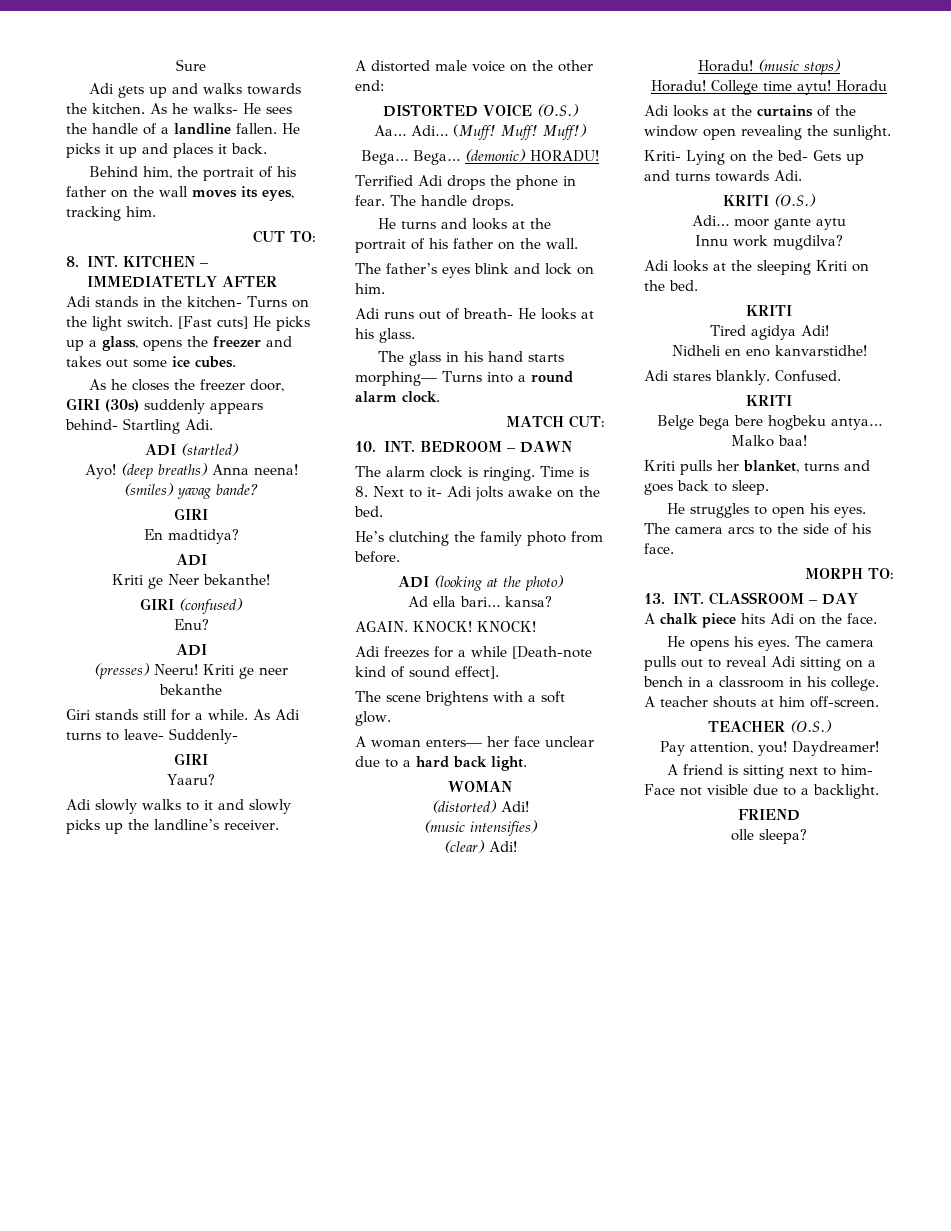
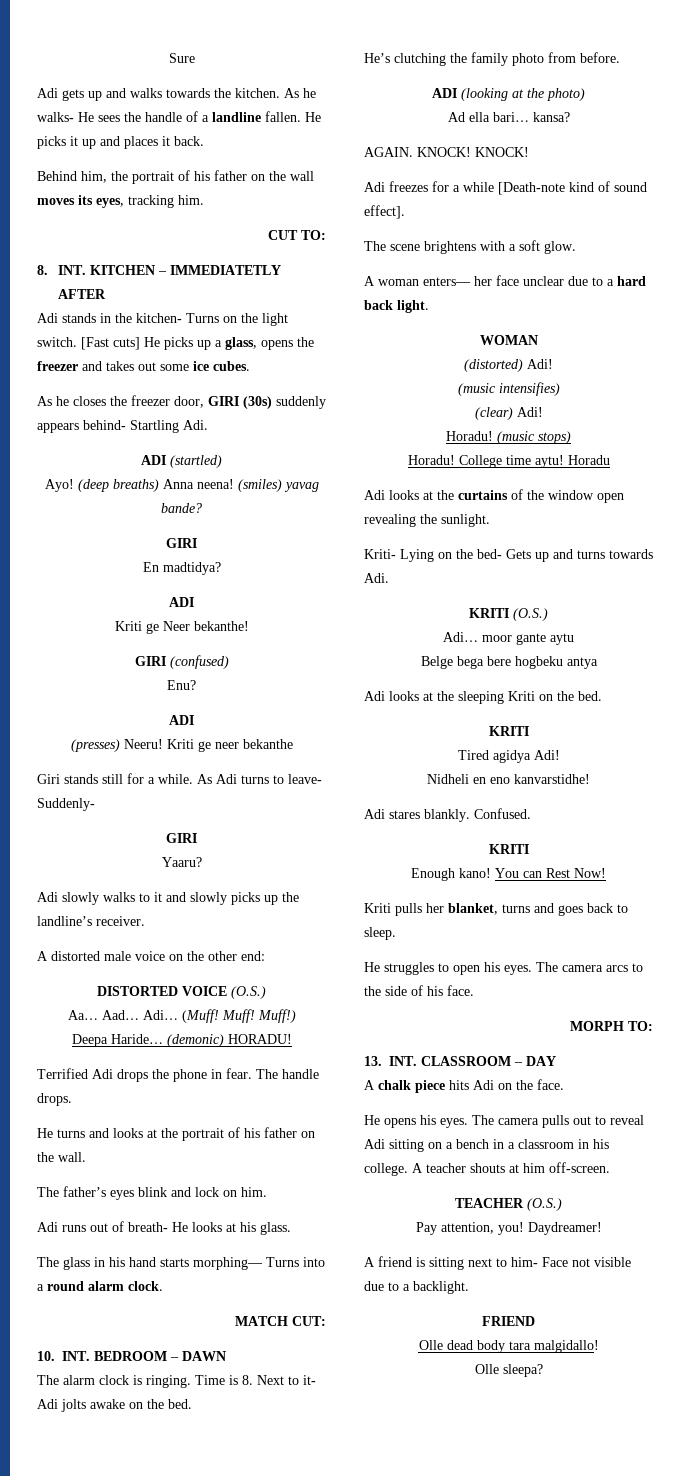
(406, 130) none -> [101,1010,139,1020] Aad…
[361,150,460,165] Bega… Bega… -> [71,1034,163,1047] Deepa Haride…
[695,235,843,250] Innu work mugdilva? -> [420,656,598,669] Belge bega bere hogbeku antya
[656,415,882,430] [731,435,807,447] Belge bega bere hogbeku antya… Malko baa! -> [411,868,606,881] Enough kano! You can Rest Now!
[731,829,754,841] olle -> [418,1340,599,1353] [474,1364,499,1374] Olle dead body tara malgidallo! // Olle

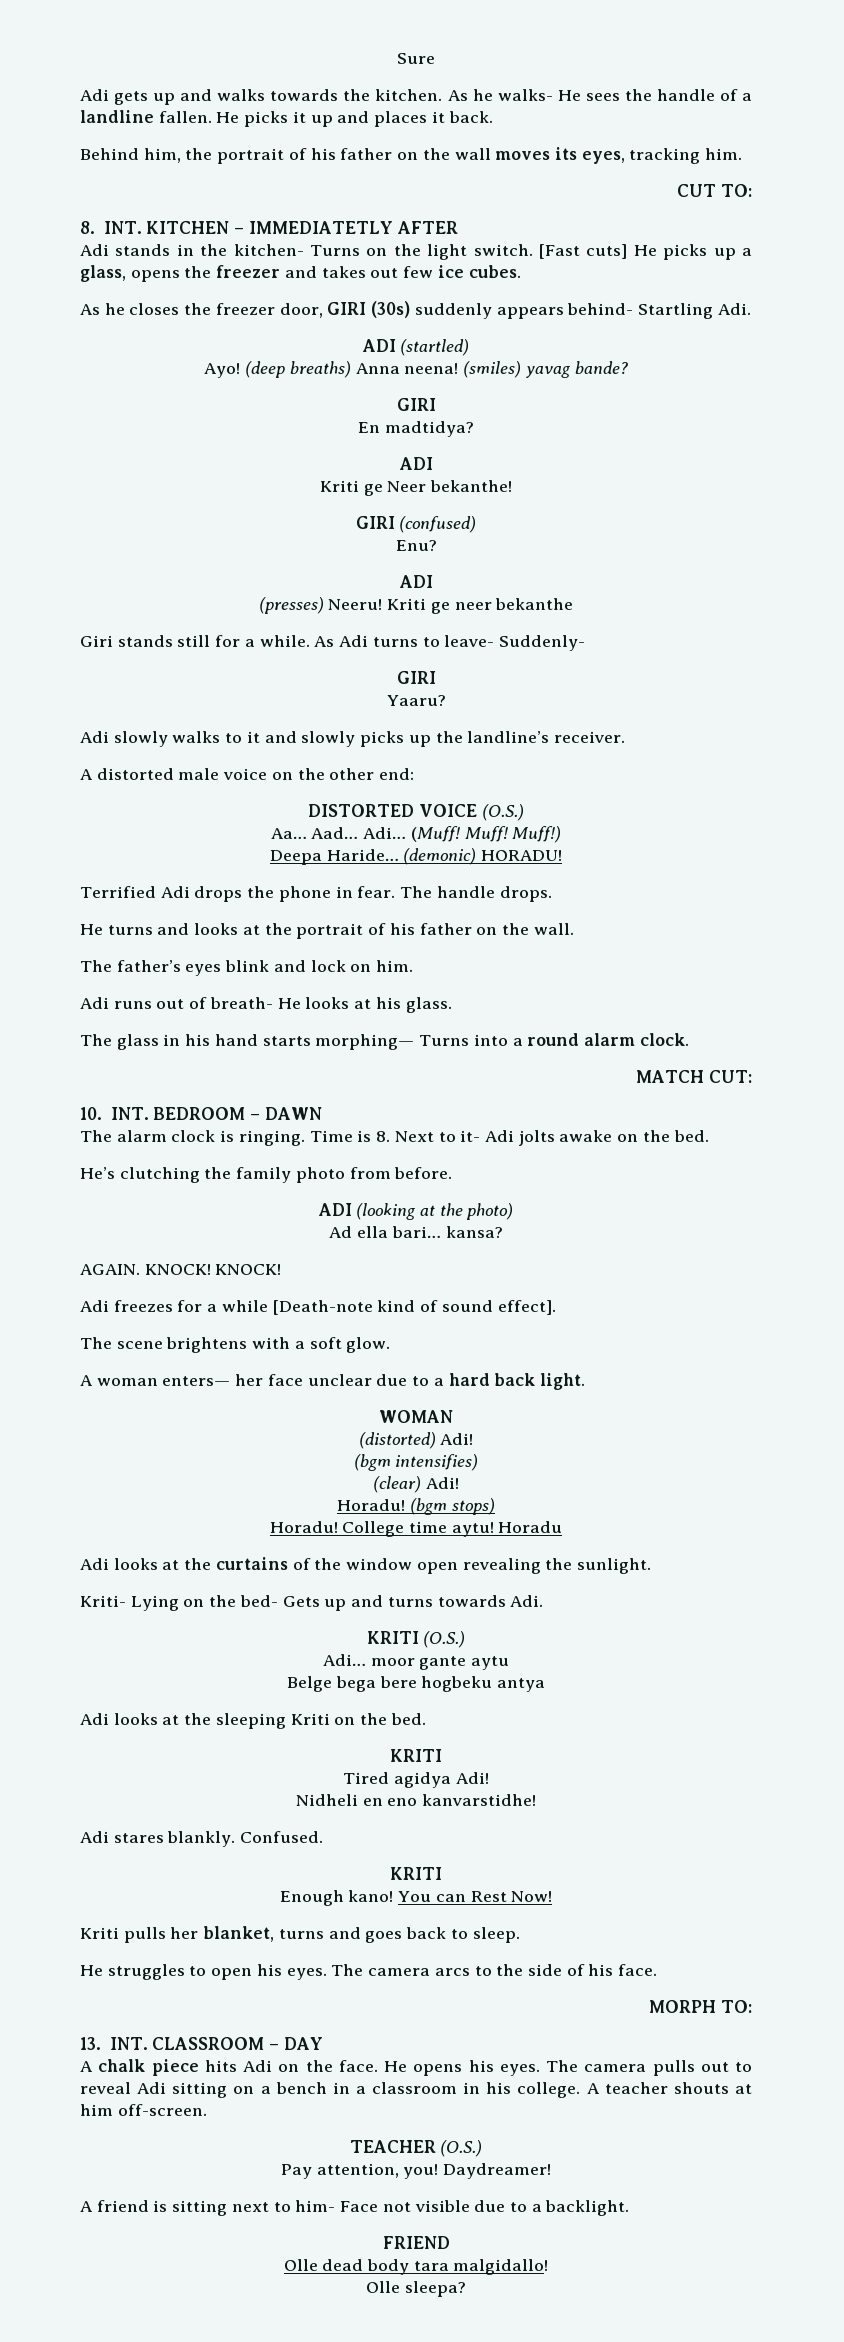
[160,364,189,371] some -> [403,266,434,278] few
[457,383,496,396] (music -> [353,1454,391,1471] (bgm
[497,431,535,444] (music -> [410,1498,447,1515] (bgm
(564, 1084) // -> (378, 2066) none

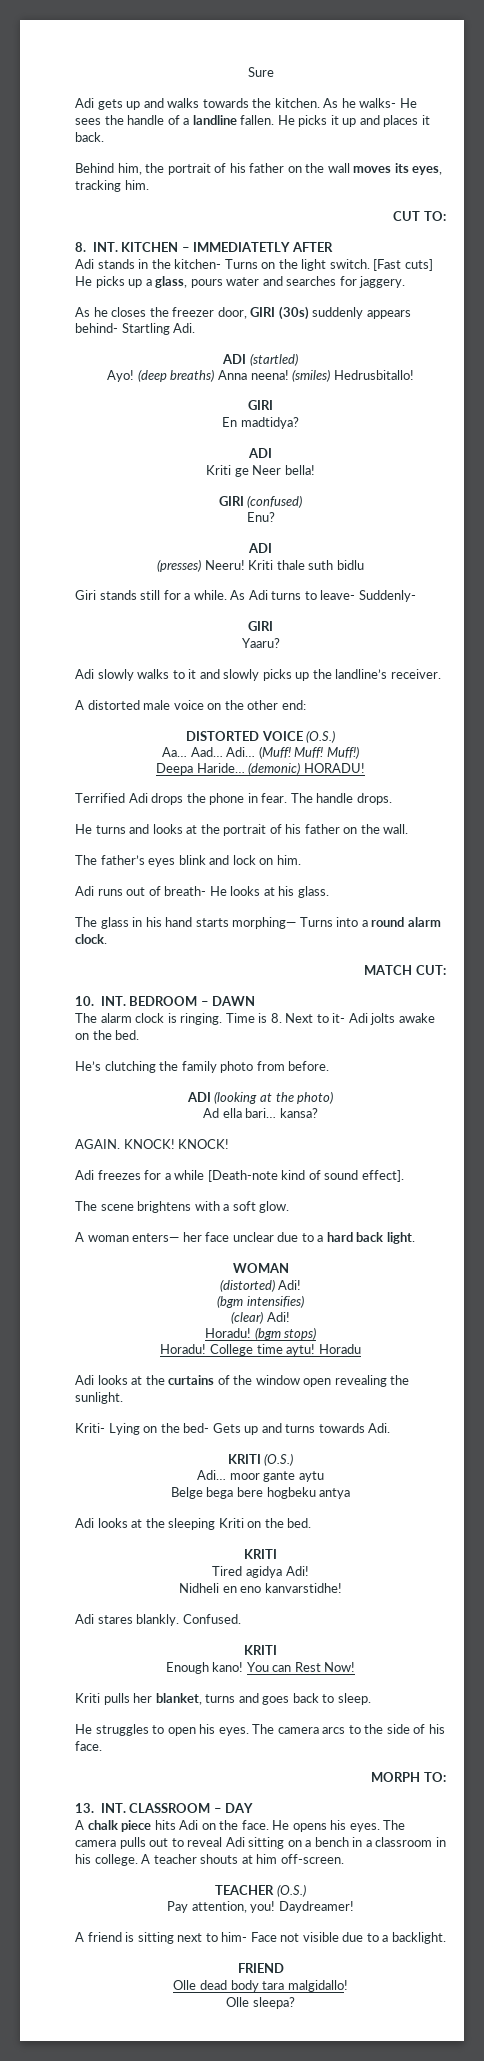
[130,265,521,282] opens the freezer and takes out few ice cubes. -> [190,276,406,288] pours water and searches for jaggery.
[525,361,628,378] yavag bande? -> [333,370,414,380] Hedrusbitallo!
[430,480,513,492] bekanthe! -> [284,465,315,475] bella!
[430,598,574,614] ge neer bekanthe -> [276,560,364,570] thale suth bidlu

